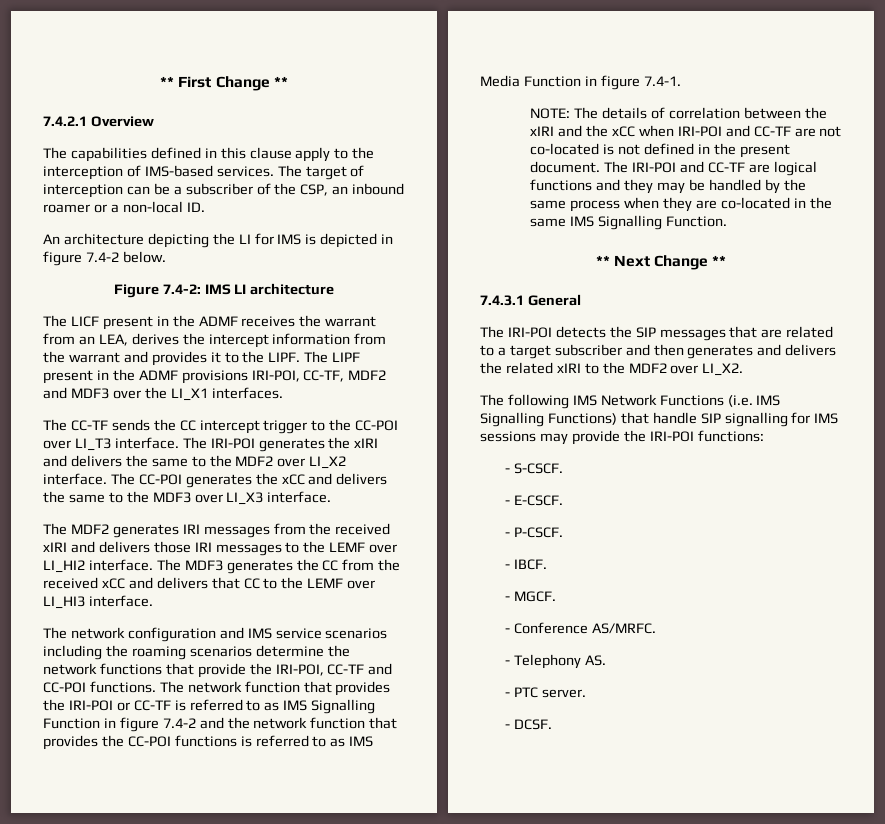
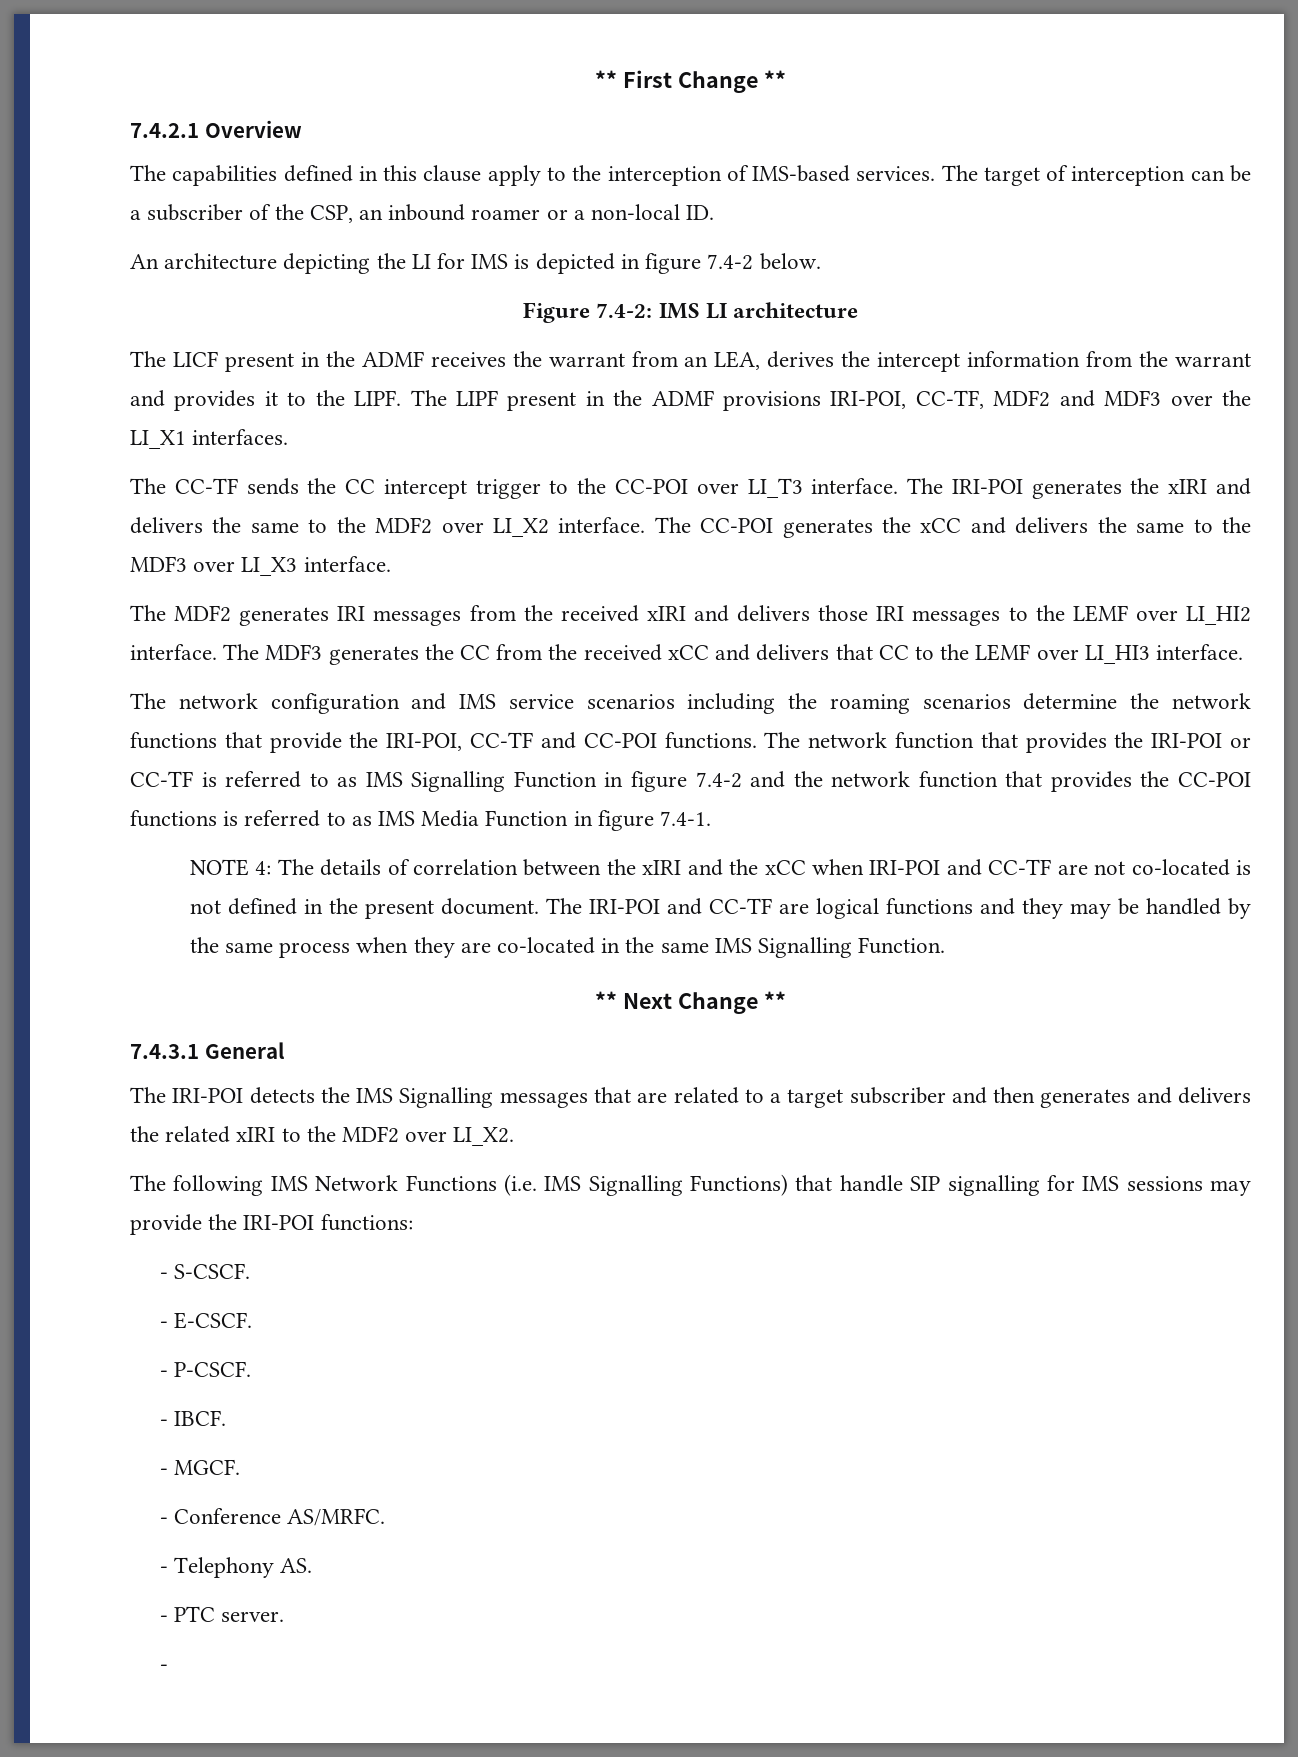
[530,108,571,119] NOTE: -> [189,859,272,876] NOTE 4:
[635,327,656,338] SIP -> [356,1087,494,1108] IMS Signalling
[514,719,553,730] DCSF. -> (168, 1667) none

